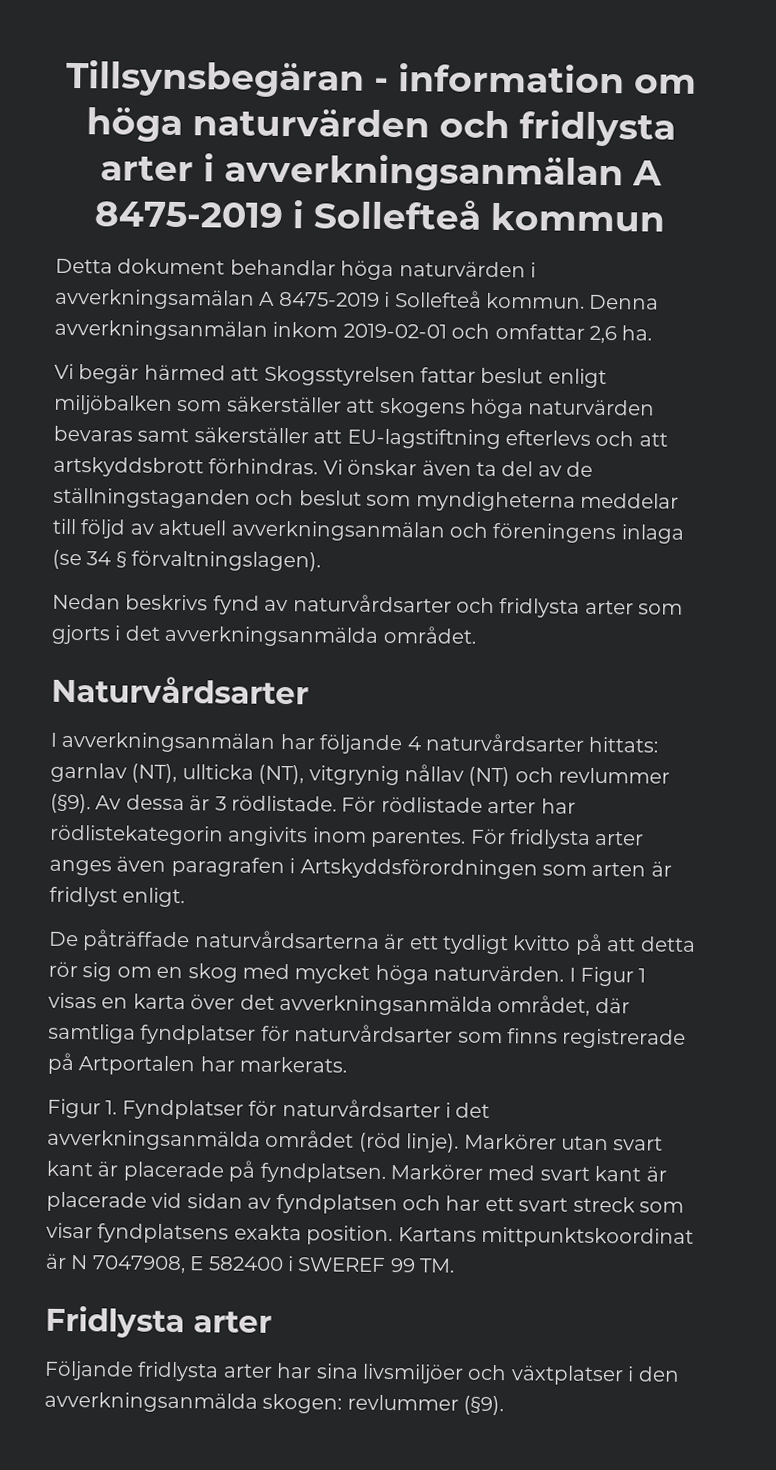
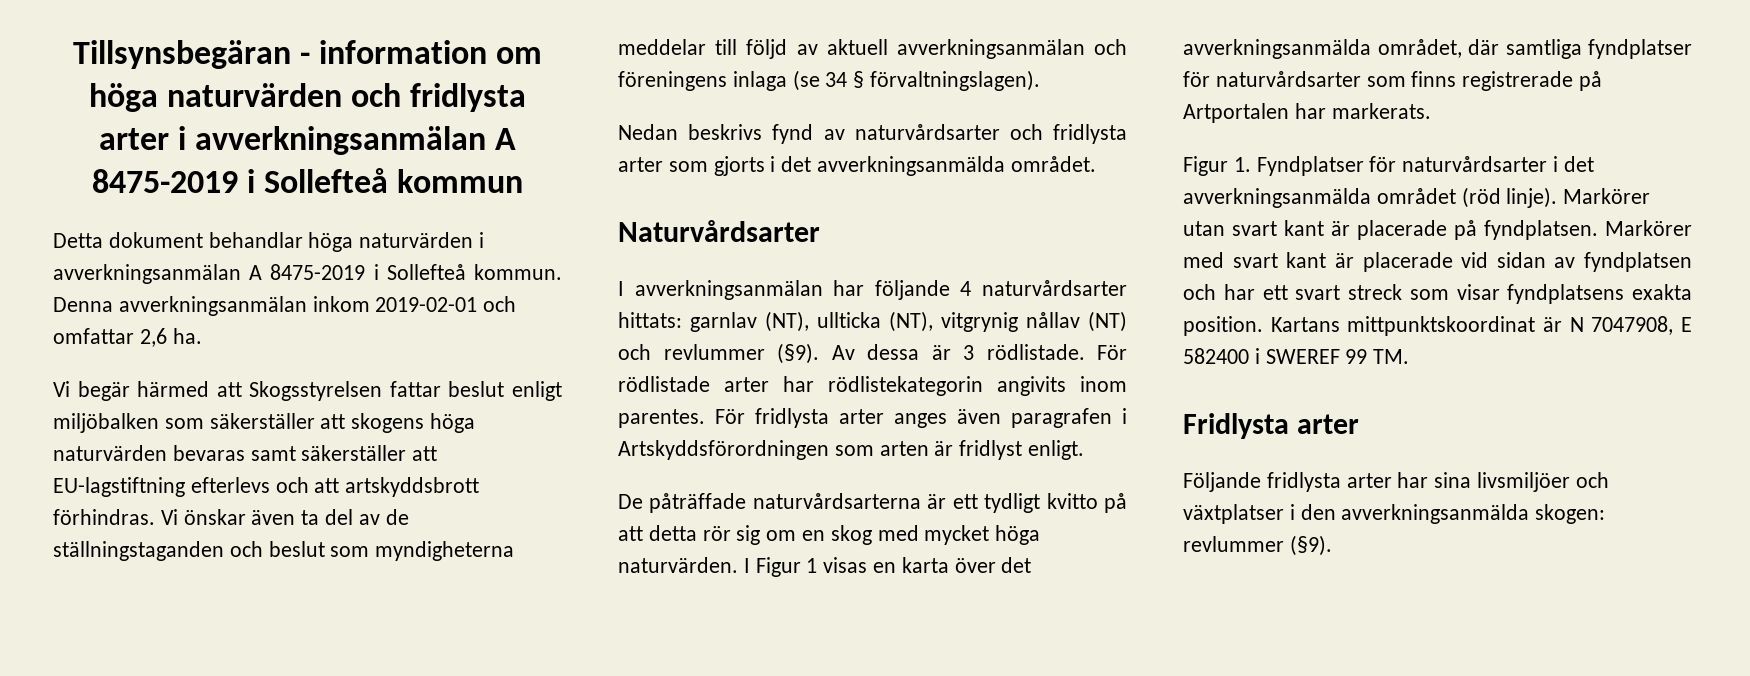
[55,288,255,310] avverkningsamälan -> [53,264,241,284] avverkningsanmälan

